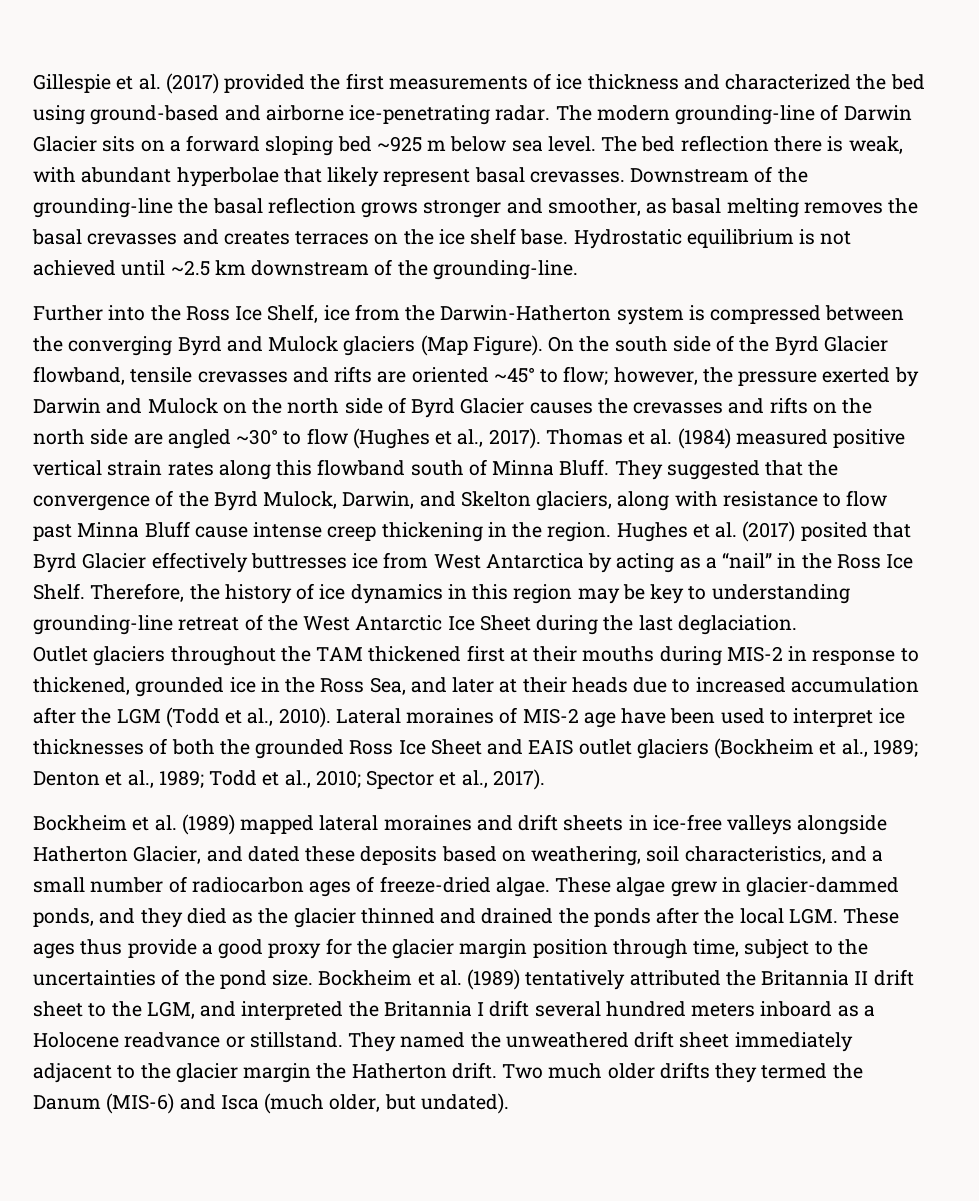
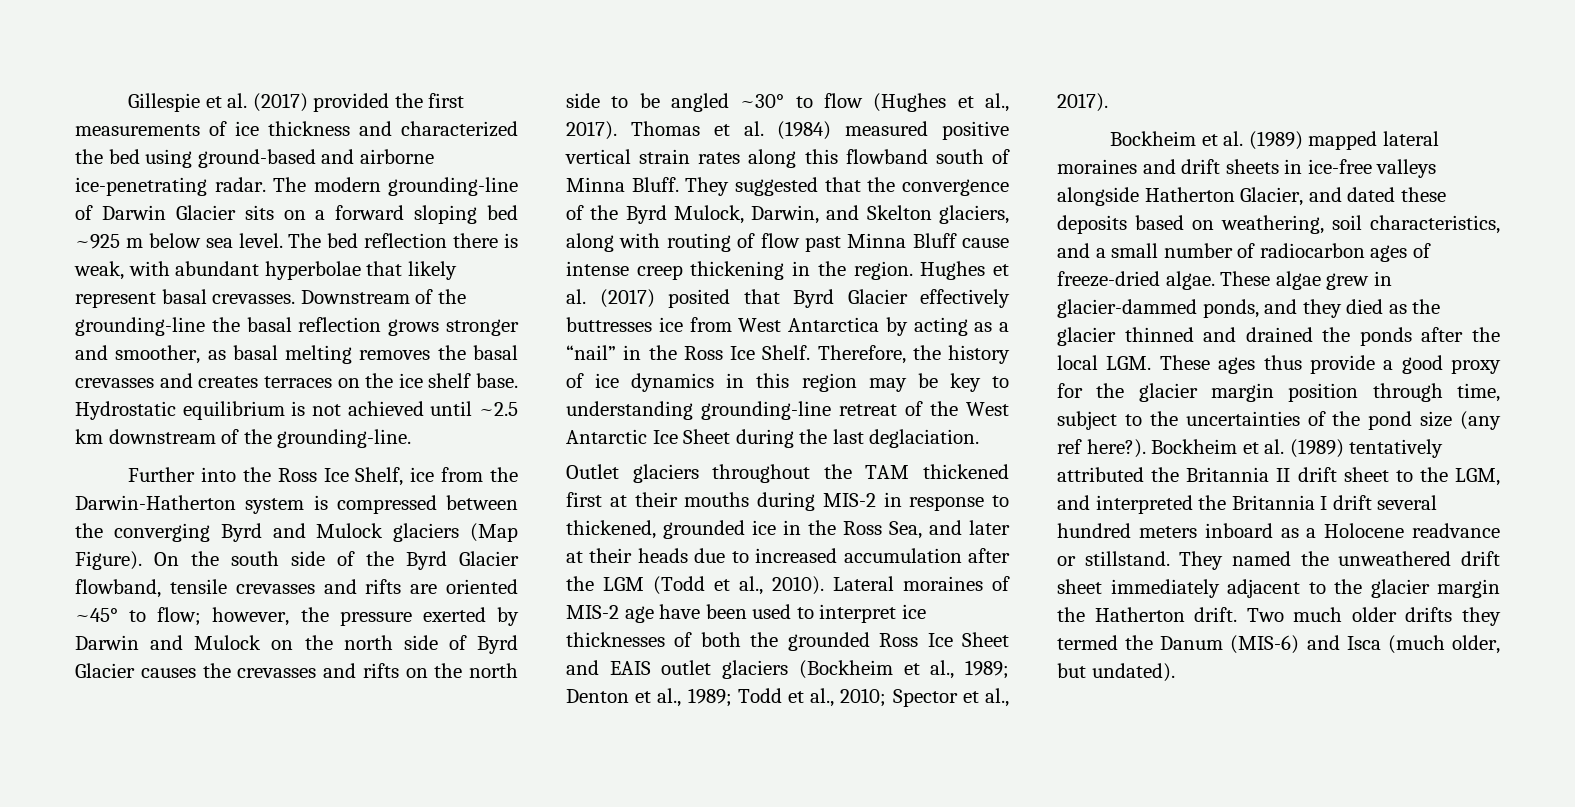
[133,433,163,445] are -> [611,93,660,108] to be
[722,491,842,507] resistance to -> [666,233,756,252] routing of
[272,970,314,986] size. -> [1420,411,1501,430] [1057,439,1146,458] size (any ref here?).

